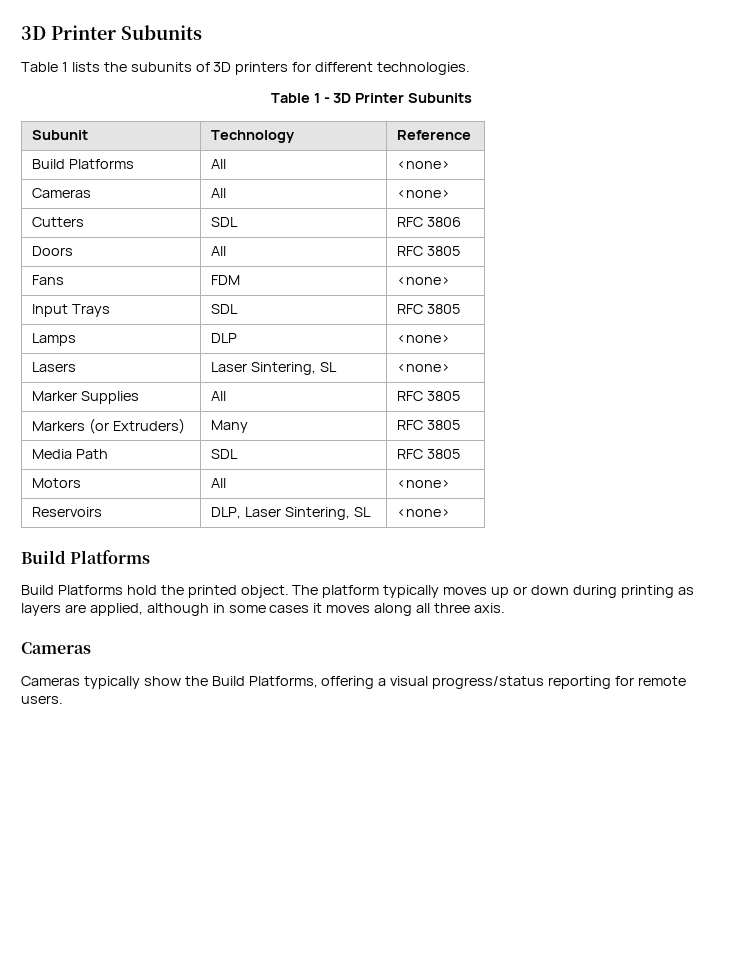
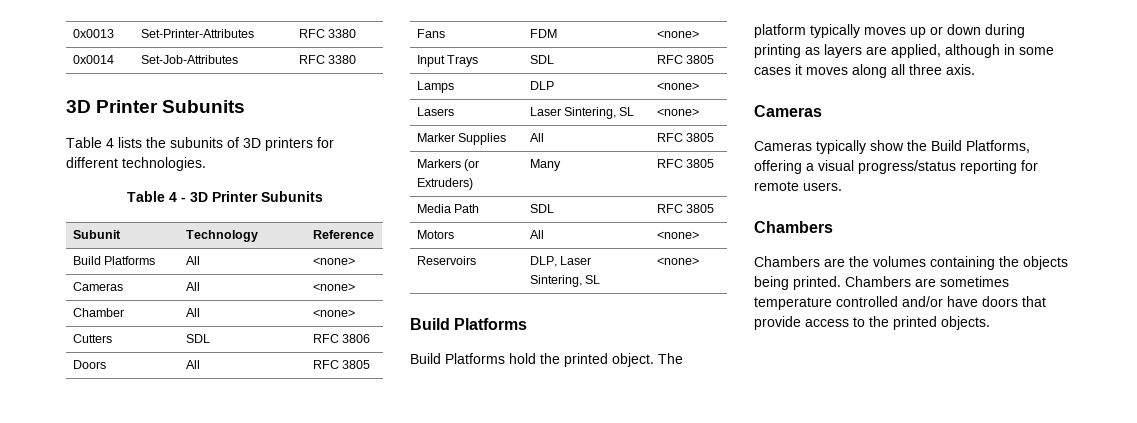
(21, 33) none -> [72,29,114,38] [140,29,254,38] [298,29,356,38] [72,55,114,64] [140,55,238,64] [298,55,356,64] 0x0013 | Set-Printer-Attributes | RFC 3380 // 0x0014 | Set-Job-Attributes | RFC 3380 //
[61,62,68,72] 1 -> [106,138,114,148] 4
[313,93,320,103] 1 -> [168,192,177,202] 4
(451, 194) none -> [72,308,124,317] [185,308,200,317] [312,309,355,317] // Chamber | All | <none>
(63, 699) none -> [754,221,833,233] [754,256,1068,270] [754,276,1009,290] [754,296,1046,310] [754,316,990,330] // Chambers // Chambers are the volumes containing the objects being printed. Chambers are sometimes temperature controlled and/or have doors that provide access to the printed objects.

